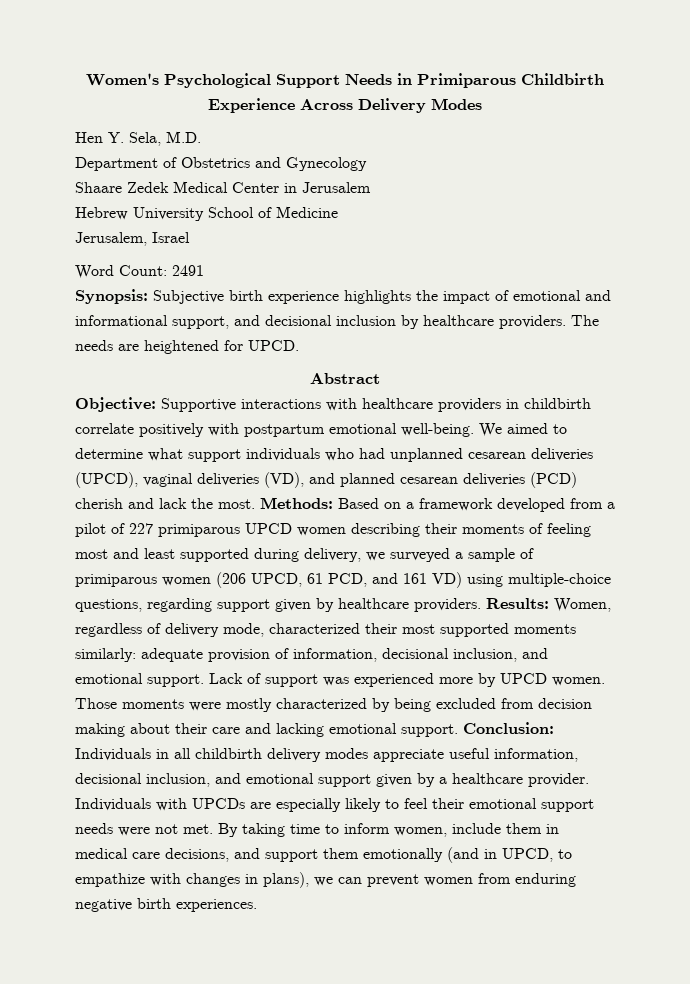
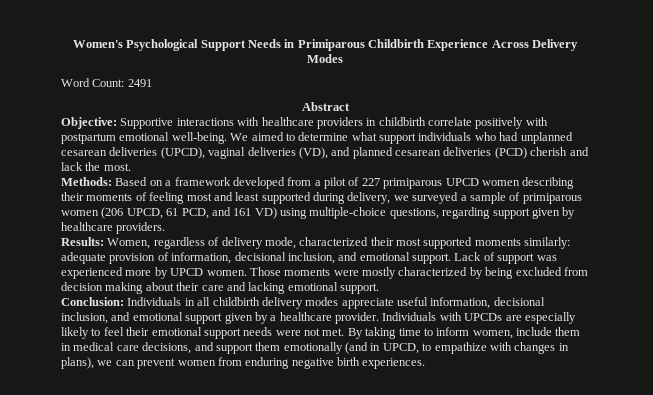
[75,131,201,146] [75,157,367,171] [75,181,371,193] [75,206,338,221] [75,232,190,246] [75,265,204,279] [75,289,611,304] [75,315,599,329] [75,340,299,354] Hen Y. Sela, M.D. // Department of Obstetrics and Gynecology // Shaare Zedek Medical Center in Jerusalem // Hebrew University School of Medicine // Jerusalem, Israel // Word Count: 2491 // Synopsis: Subjective birth experience highlights the impact of emotional and informational support, and decisional inclusion by healthcare providers. The needs are heightened for UPCD. -> [61,78,152,87] Word Count: 2491
(255, 504) none -> (131, 167) //
(481, 605) none -> (166, 228) //
(458, 730) none -> (379, 288) //

